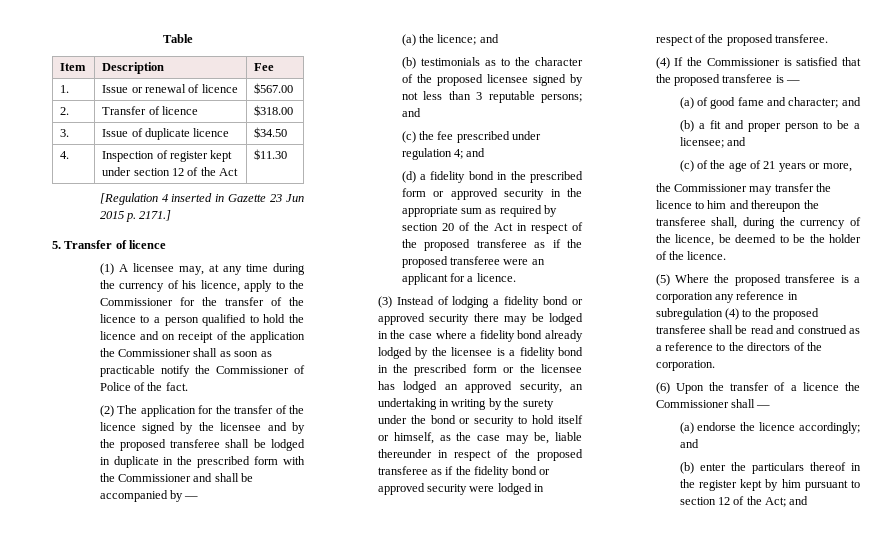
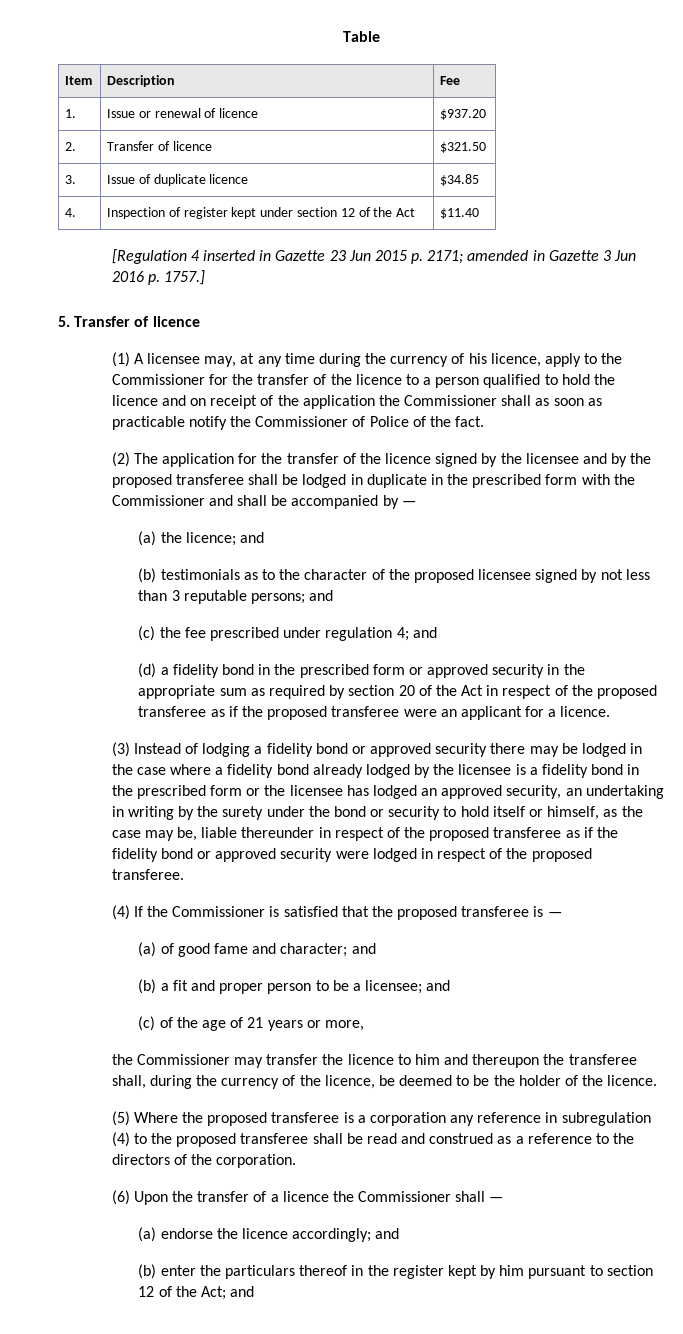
[254,83,294,94] $567.00 -> [440,109,487,120] $937.20
[254,105,294,116] $318.00 -> [440,142,487,153] $321.50
[254,127,288,138] $34.50 -> [440,174,480,186] $34.85
[254,149,288,160] $11.30 -> [440,208,480,219] $11.40
[139,210,172,221] 2171.] -> [427,250,637,264] [111,270,205,285] 2171; amended in Gazette 3 Jun 2016 p. 1757.]

